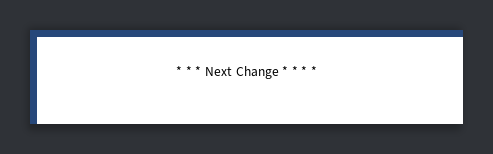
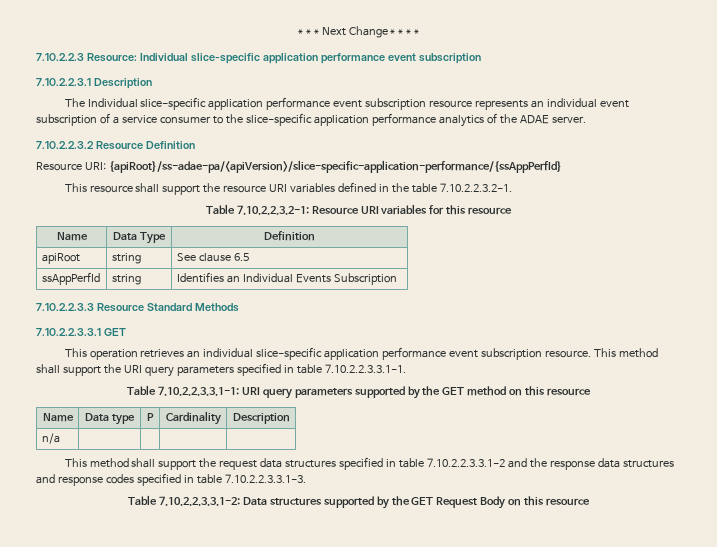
(318, 71) none -> [36,53,481,64] [36,78,152,89] [64,97,630,110] [36,113,586,127] [36,141,195,150] [36,160,562,173] [64,182,513,195] [205,204,513,215] [56,232,88,241] [113,232,166,244] [264,231,315,241] [41,253,80,264] [111,253,141,264] [176,253,249,262] [41,272,100,285] [111,274,141,285] [176,272,397,285] [36,303,239,312] [36,328,126,336] [64,347,659,360] [36,363,406,377] [126,385,592,399] [42,413,74,422] [85,413,135,425] [147,413,154,421] [165,411,221,425] [232,413,290,424] [41,433,60,444] [64,457,675,470] [36,473,306,486] [127,495,591,509] // 7.10.2.2.3 Resource: Individual slice-specific application performance event subscription // 7.10.2.2.3.1 Description // The Individual slice-specific application performance event subscription resource represents an individual event subscription of a service consumer to the slice-specific application performance analytics of the ADAE server. // 7.10.2.2.3.2 Resource Definition // Resource URI: {apiRoot}/ss-adae-pa/<apiVersion>/slice-specific-application-performance/{ssAppPerfId} // This resource shall support the resource URI variables defined in the table 7.10.2.2.3.2-1. // Table 7.10.2.2.3.2-1: Resource URI variables for this resource // Name | Data Type | Definition // apiRoot | string | See clause 6.5 // ssAppPerfId | string | Identifies an Individual Events Subscription // 7.10.2.2.3.3 Resource Standard Methods // 7.10.2.2.3.3.1 GET // This operation retrieves an individual slice-specific application performance event subscription resource. This method shall support the URI query parameters specified in table 7.10.2.2.3.3.1-1. // Table 7.10.2.2.3.3.1-1: URI query parameters supported by the GET method on this resource // Name | Data type | P | Cardinality | Description // n/a | | | | // This method shall support the request data structures specified in table 7.10.2.2.3.3.1-2 and the response data structures and response codes specified in table 7.10.2.2.3.3.1-3. // Table 7.10.2.2.3.3.1-2: Data structures supported by the GET Request Body on this resource

